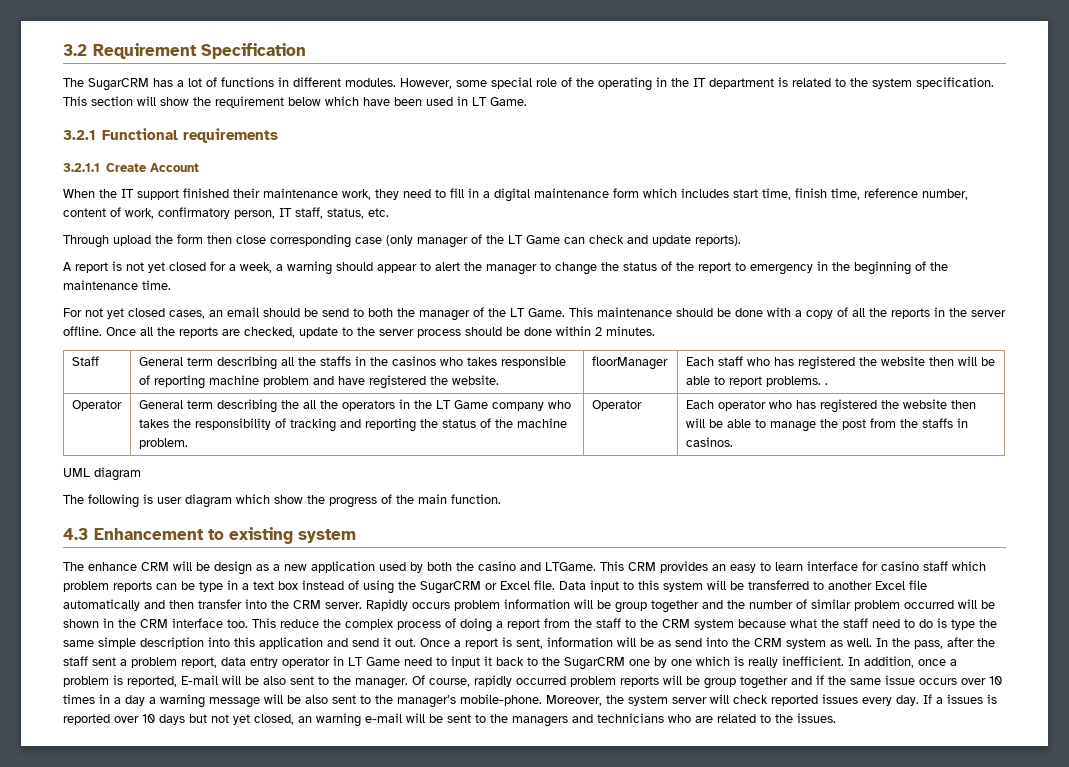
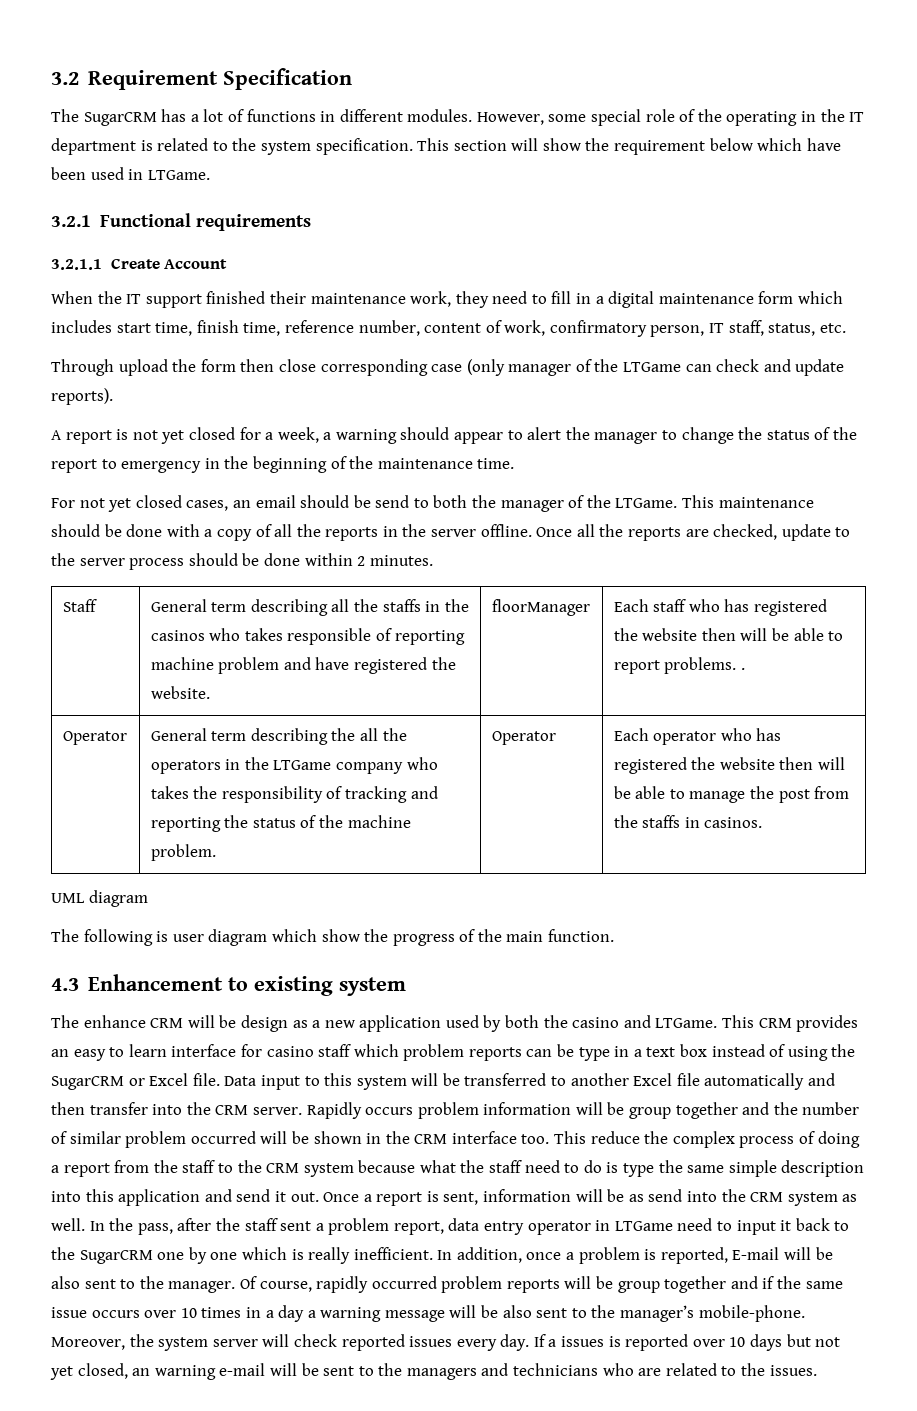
[472,97,527,106] LT Game. -> [147,170,210,180] LTGame.
[508,235,560,244] LT Game -> [623,362,682,372] LTGame
[510,308,565,317] LT Game. -> [615,498,678,508] LTGame.
[435,400,488,409] LT Game -> [273,760,332,770] LTGame
[348,657,400,666] LT Game -> [614,1221,673,1231] LTGame

